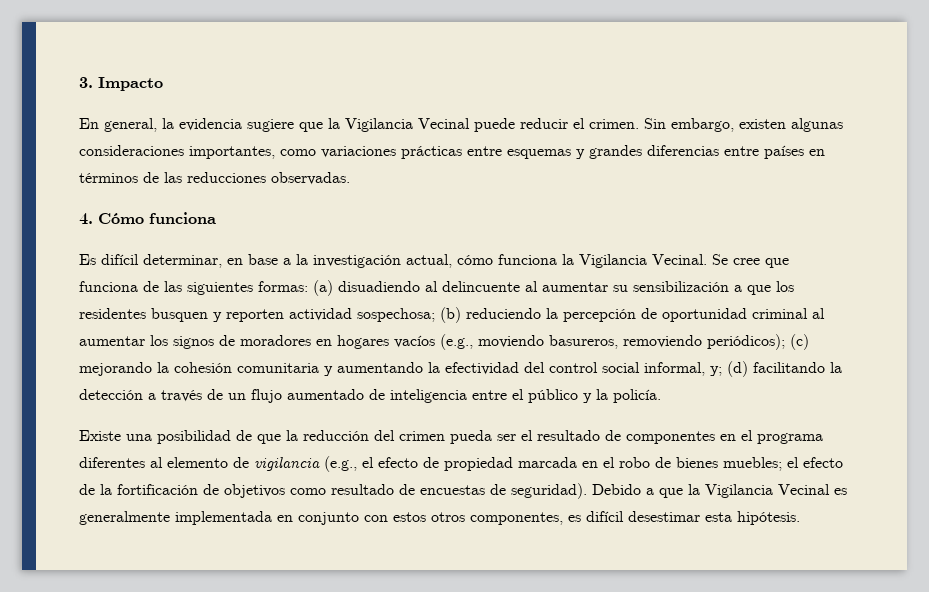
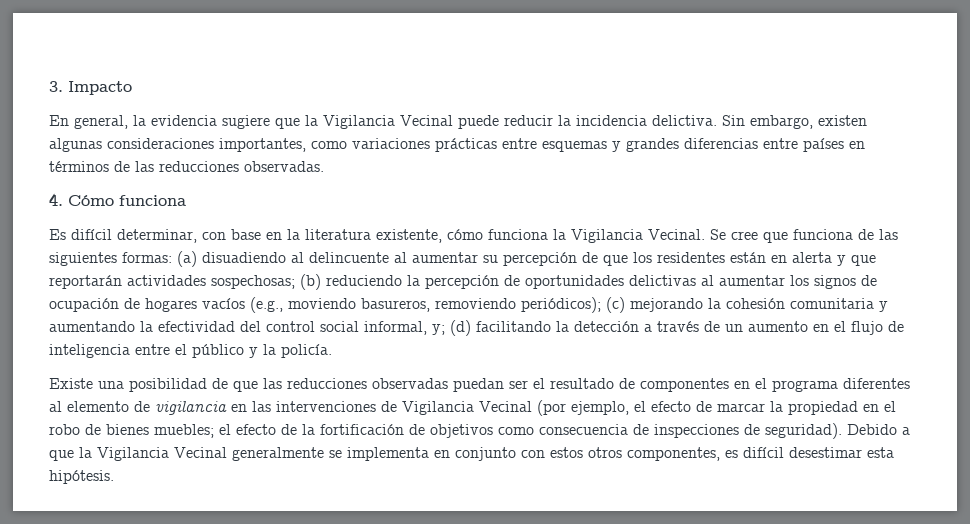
[573,118,639,129] el crimen. -> [558,115,717,126] la incidencia delictiva.
[227,254,452,268] en base a la investigación actual, -> [202,229,442,243] con base en la literatura existente,
[633,281,742,292] sensibilización a -> [503,252,598,266] percepción de
[151,308,435,322] busquen y reporten actividad sospechosa; -> [730,252,876,266] [49,275,295,289] están en alerta y que reportarán actividades sospechosas;
[662,308,808,322] oportunidad criminal -> [525,275,696,289] oportunidades delictivas
[240,335,332,346] moradores en -> [49,298,140,312] ocupación de
[251,389,364,403] flujo aumentado -> [748,321,883,335] aumento en el flujo
[286,430,492,444] la reducción del crimen pueda -> [263,378,504,392] las reducciones observadas puedan
[324,456,577,472] (e.g., el efecto de propiedad marcada -> [231,400,858,416] en las intervenciones de Vigilancia Vecinal (por ejemplo, el efecto de marcar la propiedad
[331,484,485,495] resultado de encuestas -> [539,424,739,438] consecuencia de inspecciones
[834,488,847,495] [79,511,272,525] es generalmente implementada -> [232,447,429,461] generalmente se implementa

